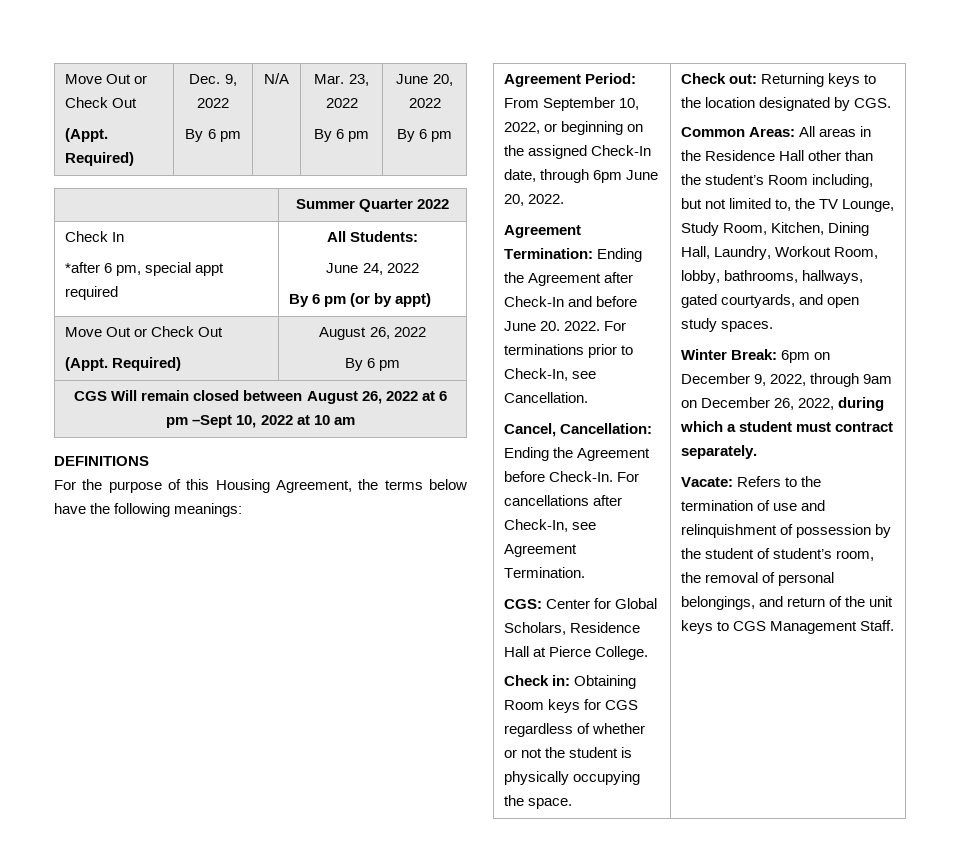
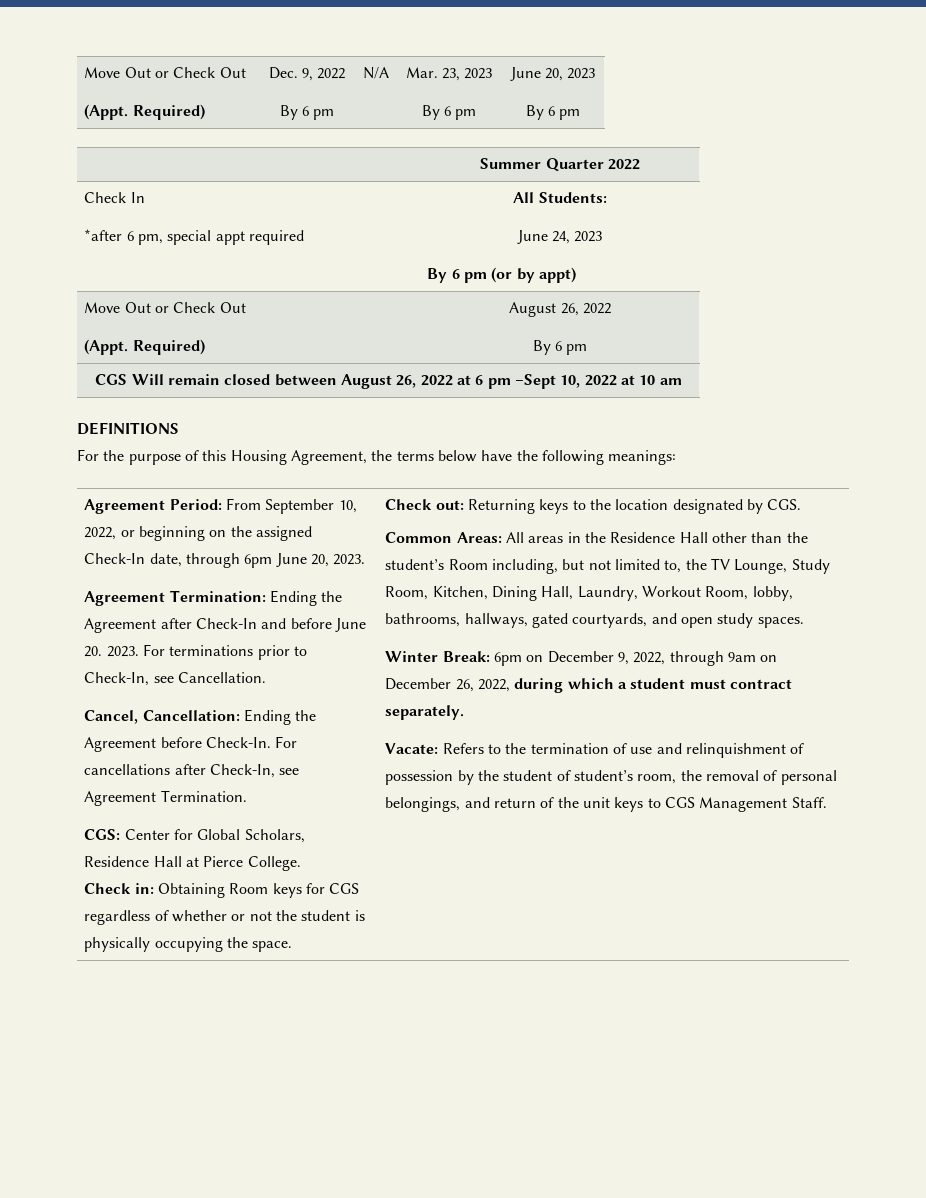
[325,98,358,108] 2022 -> [464,68,493,79] 2023
[408,98,441,108] 2022 -> [567,68,596,79] 2023
[386,263,419,273] 2022 -> [574,231,603,242] 2023
[528,194,565,204] 2022. -> [333,554,366,565] 2023.
[564,321,601,331] 2022. -> [106,646,139,657] 2023.

